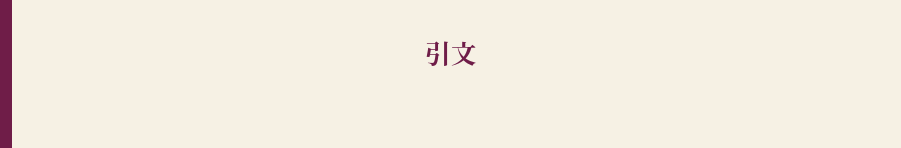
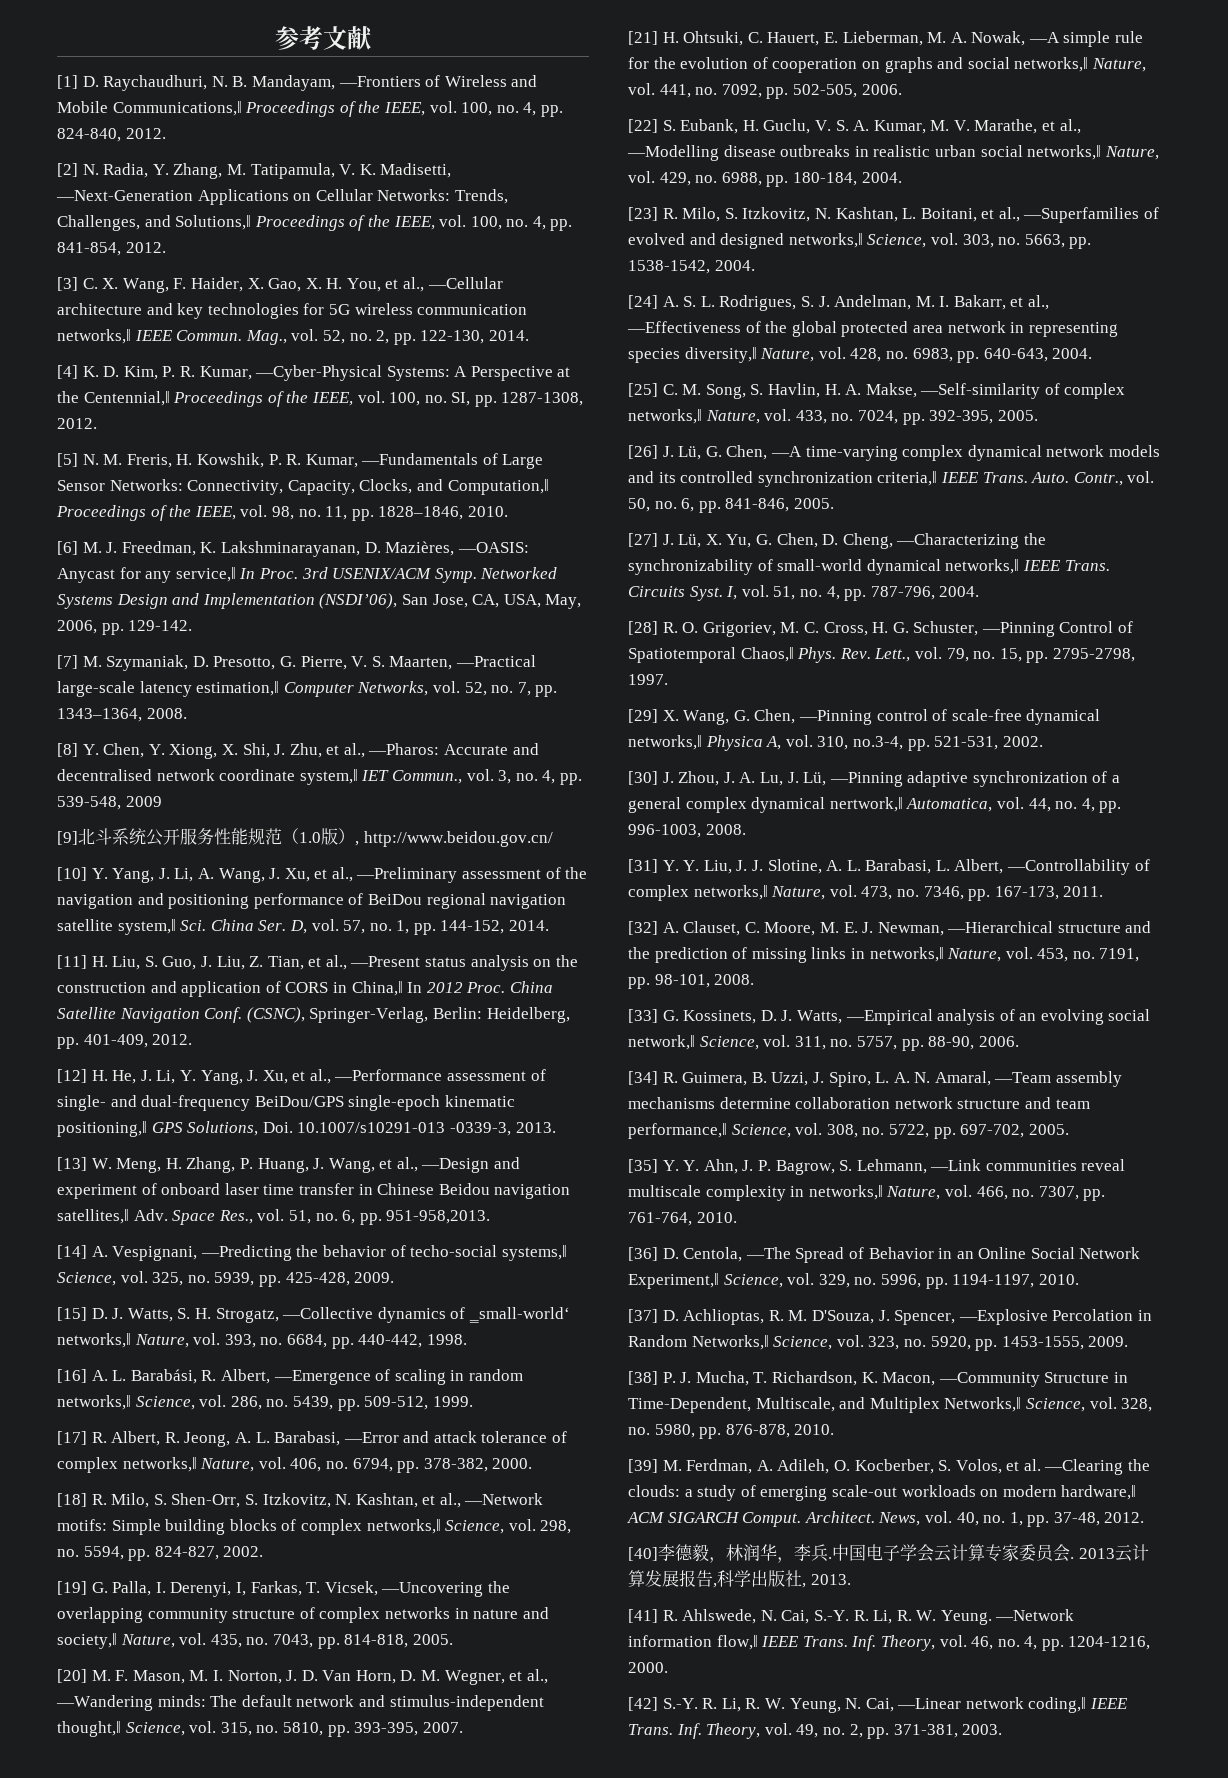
[424,41,477,67] 引文 -> [275,26,373,50] [57,75,538,91] [57,101,563,117] [57,128,166,142] [57,163,452,179] [56,189,508,205] [57,215,573,231] [57,242,166,256] [57,277,503,293] [57,303,528,319] [57,329,529,345] [57,365,571,381] [57,391,584,407] [57,418,97,429] [57,453,544,469] [57,479,549,495] [56,505,508,521] [57,541,529,557] [57,567,558,583] [57,593,582,609] [57,620,193,635] [57,655,536,671] [57,681,558,697] [57,708,187,722] [57,743,539,759] [57,769,582,785] [57,796,162,810] [57,828,553,847] [57,867,588,883] [57,893,567,909] [57,919,550,935] [57,955,578,971] [57,981,553,997] [57,1007,570,1023] [57,1034,193,1049] [57,1069,546,1085] [57,1095,515,1111] [57,1121,556,1137] [57,1157,521,1173] [57,1183,571,1199] [57,1209,491,1225] [57,1245,567,1261] [57,1271,395,1287] [57,1307,570,1323] [57,1333,467,1349] [57,1369,523,1385] [57,1395,473,1411] [57,1431,568,1447] [57,1457,533,1473] [57,1493,544,1508] [57,1519,572,1535] [57,1546,264,1561] [57,1581,510,1597] [57,1607,549,1623] [57,1633,453,1649] [57,1669,548,1685] [56,1695,544,1711] [57,1721,463,1737] [628,31,1144,47] [628,57,1146,73] [628,83,902,99] [628,119,1081,134] [627,145,1159,161] [628,171,902,187] [628,207,1160,223] [628,233,1092,249] [628,260,755,274] [628,295,1050,311] [627,321,1118,337] [628,347,1093,363] [628,383,1126,399] [628,409,1038,425] [628,445,1160,461] [628,471,1155,487] [628,498,834,513] [628,533,1046,549] [628,559,1110,575] [628,585,980,601] [628,621,1134,637] [628,647,1135,663] [628,674,668,685] [628,709,1101,725] [628,735,1043,751] [628,771,1121,787] [628,797,1122,813] [628,824,746,838] [628,859,1150,875] [628,885,1104,901] [628,921,1152,936] [628,947,1140,963] [628,974,755,989] [628,1009,1151,1025] [628,1035,1019,1051] [628,1071,1123,1087] [628,1097,1090,1109] [628,1123,1069,1139] [628,1159,1126,1175] [628,1185,1106,1201] [628,1212,737,1226] [628,1247,1141,1263] [628,1273,1079,1289] [628,1309,1152,1325] [628,1335,1129,1351] [628,1371,1128,1387] [628,1397,1153,1413] [628,1424,835,1439] [628,1459,1151,1475] [628,1485,1137,1501] [627,1511,1145,1527] [628,1544,1149,1563] [628,1570,851,1588] [628,1609,1075,1625] [628,1635,1151,1651] [628,1662,668,1673] [628,1697,1129,1713] [628,1723,1003,1739] 参考文献 // [1] D. Raychaudhuri, N. B. Mandayam, ―Frontiers of Wireless and Mobile Communications,‖ Proceedings of the IEEE, vol. 100, no. 4, pp. 824-840, 2012. // [2] N. Radia, Y. Zhang, M. Tatipamula, V. K. Madisetti, ―Next-Generation Applications on Cellular Networks: Trends, Challenges, and Solutions,‖ Proceedings of the IEEE, vol. 100, no. 4, pp. 841-854, 2012. // [3] C. X. Wang, F. Haider, X. Gao, X. H. You, et al., ―Cellular architecture and key technologies for 5G wireless communication networks,‖ IEEE Commun. Mag., vol. 52, no. 2, pp. 122-130, 2014. // [4] K. D. Kim, P. R. Kumar, ―Cyber-Physical Systems: A Perspective at the Centennial,‖ Proceedings of the IEEE, vol. 100, no. SI, pp. 1287-1308, 2012. // [5] N. M. Freris, H. Kowshik, P. R. Kumar, ―Fundamentals of Large Sensor Networks: Connectivity, Capacity, Clocks, and Computation,‖ Proceedings of the IEEE, vol. 98, no. 11, pp. 1828–1846, 2010. // [6] M. J. Freedman, K. Lakshminarayanan, D. Mazières, ―OASIS: Anycast for any service,‖ In Proc. 3rd USENIX/ACM Symp. Networked Systems Design and Implementation (NSDI’06), San Jose, CA, USA, May, 2006, pp. 129-142. // [7] M. Szymaniak, D. Presotto, G. Pierre, V. S. Maarten, ―Practical large-scale latency estimation,‖ Computer Networks, vol. 52, no. 7, pp. 1343–1364, 2008. // [8] Y. Chen, Y. Xiong, X. Shi, J. Zhu, et al., ―Pharos: Accurate and decentralised network coordinate system,‖ IET Commun., vol. 3, no. 4, pp. 539-548, 2009 // [9]北斗系统公开服务性能规范（1.0版）, http://www.beidou.gov.cn/ // [10] Y. Yang, J. Li, A. Wang, J. Xu, et al., ―Preliminary assessment of the navigation and positioning performance of BeiDou regional navigation satellite system,‖ Sci. China Ser. D, vol. 57, no. 1, pp. 144-152, 2014. // [11] H. Liu, S. Guo, J. Liu, Z. Tian, et al., ―Present status analysis on the construction and application of CORS in China,‖ In 2012 Proc. China Satellite Navigation Conf. (CSNC), Springer-Verlag, Berlin: Heidelberg, pp. 401-409, 2012. // [12] H. He, J. Li, Y. Yang, J. Xu, et al., ―Performance assessment of single- and dual-frequency BeiDou/GPS single-epoch kinematic positioning,‖ GPS Solutions, Doi. 10.1007/s10291-013 -0339-3, 2013. // [13] W. Meng, H. Zhang, P. Huang, J. Wang, et al., ―Design and experiment of onboard laser time transfer in Chinese Beidou navigation satellites,‖ Adv. Space Res., vol. 51, no. 6, pp. 951-958,2013. // [14] A. Vespignani, ―Predicting the behavior of techo-social systems,‖ Science, vol. 325, no. 5939, pp. 425-428, 2009. // [15] D. J. Watts, S. H. Strogatz, ―Collective dynamics of ‗small-world‘ networks,‖ Nature, vol. 393, no. 6684, pp. 440-442, 1998. // [16] A. L. Barabási, R. Albert, ―Emergence of scaling in random networks,‖ Science, vol. 286, no. 5439, pp. 509-512, 1999. // [17] R. Albert, R. Jeong, A. L. Barabasi, ―Error and attack tolerance of complex networks,‖ Nature, vol. 406, no. 6794, pp. 378-382, 2000. // [18] R. Milo, S. Shen-Orr, S. Itzkovitz, N. Kashtan, et al., ―Network motifs: Simple building blocks of complex networks,‖ Science, vol. 298, no. 5594, pp. 824-827, 2002. // [19] G. Palla, I. Derenyi, I, Farkas, T. Vicsek, ―Uncovering the overlapping community structure of complex networks in nature and society,‖ Nature, vol. 435, no. 7043, pp. 814-818, 2005. // [20] M. F. Mason, M. I. Norton, J. D. Van Horn, D. M. Wegner, et al., ―Wandering minds: The default network and stimulus-independent thought,‖ Science, vol. 315, no. 5810, pp. 393-395, 2007. // [21] H. Ohtsuki, C. Hauert, E. Lieberman, M. A. Nowak, ―A simple rule for the evolution of cooperation on graphs and social networks,‖ Nature, vol. 441, no. 7092, pp. 502-505, 2006. // [22] S. Eubank, H. Guclu, V. S. A. Kumar, M. V. Marathe, et al., ―Modelling disease outbreaks in realistic urban social networks,‖ Nature, vol. 429, no. 6988, pp. 180-184, 2004. // [23] R. Milo, S. Itzkovitz, N. Kashtan, L. Boitani, et al., ―Superfamilies of evolved and designed networks,‖ Science, vol. 303, no. 5663, pp. 1538-1542, 2004. // [24] A. S. L. Rodrigues, S. J. Andelman, M. I. Bakarr, et al., ―Effectiveness of the global protected area network in representing species diversity,‖ Nature, vol. 428, no. 6983, pp. 640-643, 2004. // [25] C. M. Song, S. Havlin, H. A. Makse, ―Self-similarity of complex networks,‖ Nature, vol. 433, no. 7024, pp. 392-395, 2005. // [26] J. Lü, G. Chen, ―A time-varying complex dynamical network models and its controlled synchronization criteria,‖ IEEE Trans. Auto. Contr., vol. 50, no. 6, pp. 841-846, 2005. // [27] J. Lü, X. Yu, G. Chen, D. Cheng, ―Characterizing the synchronizability of small-world dynamical networks,‖ IEEE Trans. Circuits Syst. I, vol. 51, no. 4, pp. 787-796, 2004. // [28] R. O. Grigoriev, M. C. Cross, H. G. Schuster, ―Pinning Control of Spatiotemporal Chaos,‖ Phys. Rev. Lett., vol. 79, no. 15, pp. 2795-2798, 1997. // [29] X. Wang, G. Chen, ―Pinning control of scale-free dynamical networks,‖ Physica A, vol. 310, no.3-4, pp. 521-531, 2002. // [30] J. Zhou, J. A. Lu, J. Lü, ―Pinning adaptive synchronization of a general complex dynamical nertwork,‖ Automatica, vol. 44, no. 4, pp. 996-1003, 2008. // [31] Y. Y. Liu, J. J. Slotine, A. L. Barabasi, L. Albert, ―Controllability of complex networks,‖ Nature, vol. 473, no. 7346, pp. 167-173, 2011. // [32] A. Clauset, C. Moore, M. E. J. Newman, ―Hierarchical structure and the prediction of missing links in networks,‖ Nature, vol. 453, no. 7191, pp. 98-101, 2008. // [33] G. Kossinets, D. J. Watts, ―Empirical analysis of an evolving social network,‖ Science, vol. 311, no. 5757, pp. 88-90, 2006. // [34] R. Guimera, B. Uzzi, J. Spiro, L. A. N. Amaral, ―Team assembly mechanisms determine collaboration network structure and team performance,‖ Science, vol. 308, no. 5722, pp. 697-702, 2005. // [35] Y. Y. Ahn, J. P. Bagrow, S. Lehmann, ―Link communities reveal multiscale complexity in networks,‖ Nature, vol. 466, no. 7307, pp. 761-764, 2010. // [36] D. Centola, ―The Spread of Behavior in an Online Social Network Experiment,‖ Science, vol. 329, no. 5996, pp. 1194-1197, 2010. // [37] D. Achlioptas, R. M. D'Souza, J. Spencer, ―Explosive Percolation in Random Networks,‖ Science, vol. 323, no. 5920, pp. 1453-1555, 2009. // [38] P. J. Mucha, T. Richardson, K. Macon, ―Community Structure in Time-Dependent, Multiscale, and Multiplex Networks,‖ Science, vol. 328, no. 5980, pp. 876-878, 2010. // [39] M. Ferdman, A. Adileh, O. Kocberber, S. Volos, et al. ―Clearing the clouds: a study of emerging scale-out workloads on modern hardware,‖ ACM SIGARCH Comput. Architect. News, vol. 40, no. 1, pp. 37-48, 2012. // [40]李德毅，林润华，李兵.中国电子学会云计算专家委员会. 2013云计算发展报告,科学出版社, 2013. // [41] R. Ahlswede, N. Cai, S.-Y. R. Li, R. W. Yeung. ―Network information flow,‖ IEEE Trans. Inf. Theory, vol. 46, no. 4, pp. 1204-1216, 2000. // [42] S.-Y. R. Li, R. W. Yeung, N. Cai, ―Linear network coding,‖ IEEE Trans. Inf. Theory, vol. 49, no. 2, pp. 371-381, 2003.

